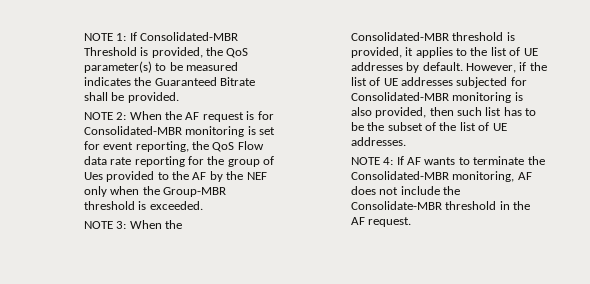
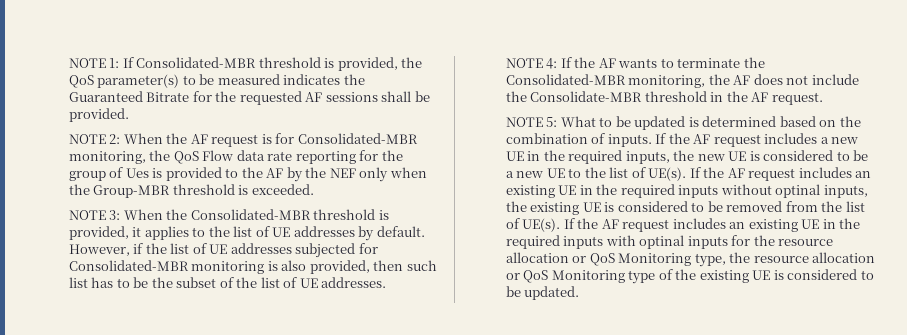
[83,47,137,56] Threshold -> [258,57,321,68] threshold
(256, 81) none -> [192,91,378,105] for the requested AF sessions
[185,126,276,137] [83,141,189,152] monitoring is set for event reporting, -> [68,151,146,164] monitoring,
(103, 176) none -> [152,168,163,178] is
(404, 160) none -> [574,57,596,68] the
(515, 176) none -> [708,74,730,85] the
(412, 222) none -> [505,116,861,130] [505,133,859,147] [505,150,869,164] [505,167,872,181] [505,184,868,198] [505,201,865,215] [505,218,861,232] [505,235,834,249] [505,252,876,267] [505,269,874,284] [505,286,580,300] // NOTE 5: What to be updated is determined based on the combination of inputs. If the AF request includes a new UE in the required inputs, the new UE is considered to be a new UE to the list of UE(s). If the AF request includes an existing UE in the required inputs without optinal inputs, the existing UE is considered to be removed from the list of UE(s). If the AF request includes an existing UE in the required inputs with optinal inputs for the resource allocation or QoS Monitoring type, the resource allocation or QoS Monitoring type of the existing UE is considered to be updated.

